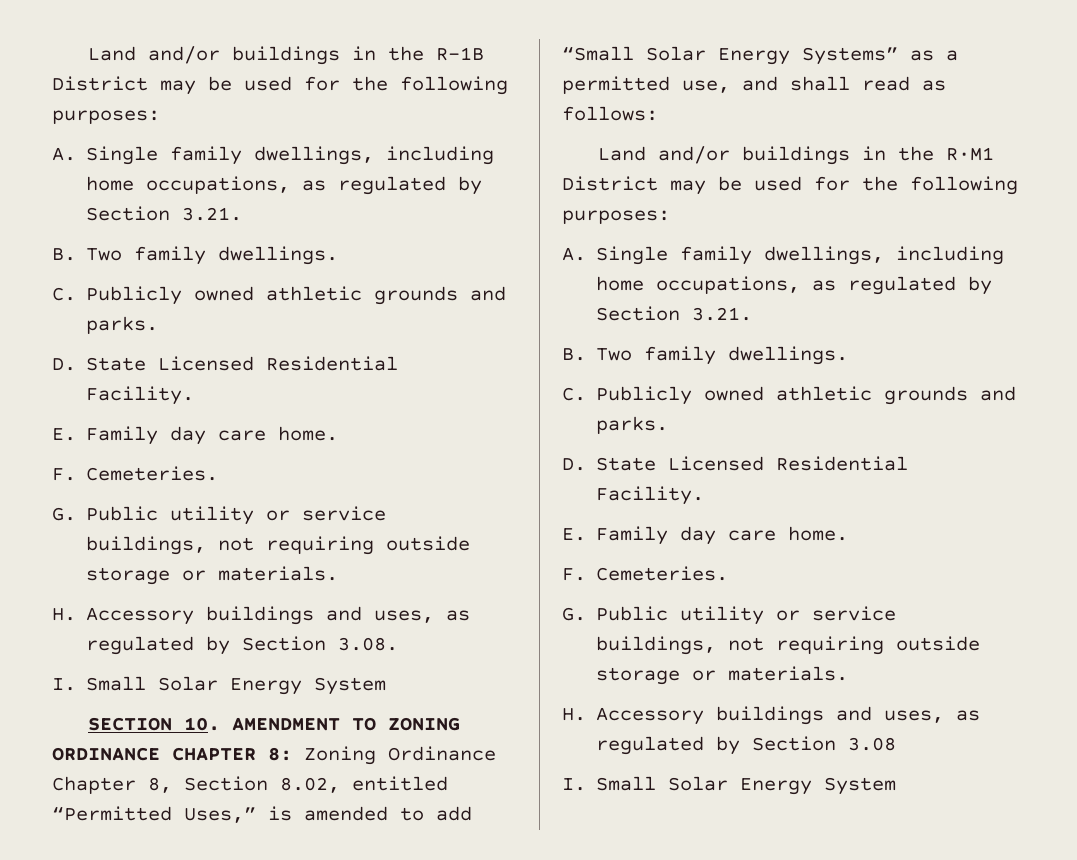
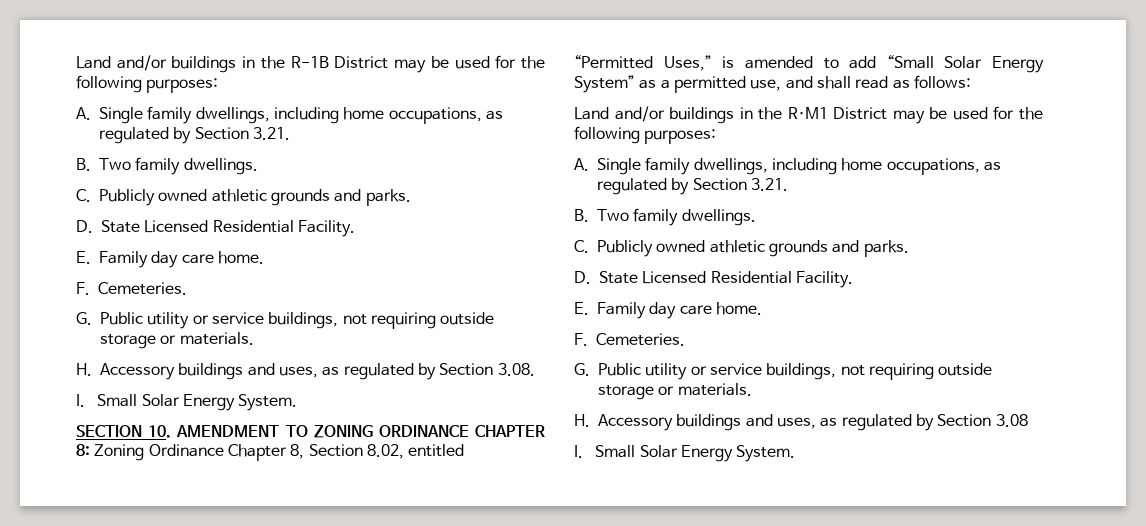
[314,677,387,695] System -> [238,394,298,411] System.
[802,47,898,65] Systems” -> [574,75,635,93] System”
[824,777,897,795] System -> [736,445,796,462] System.

